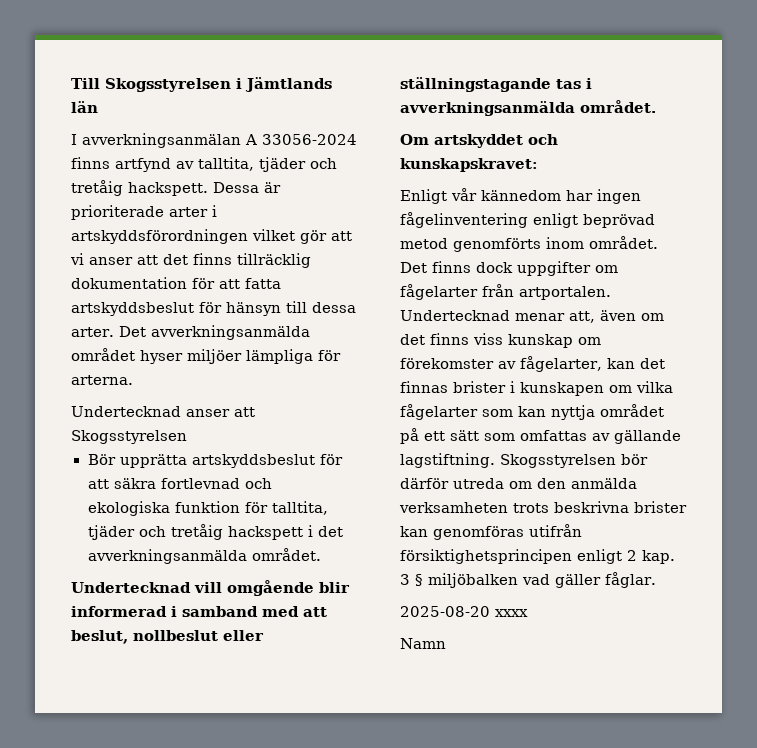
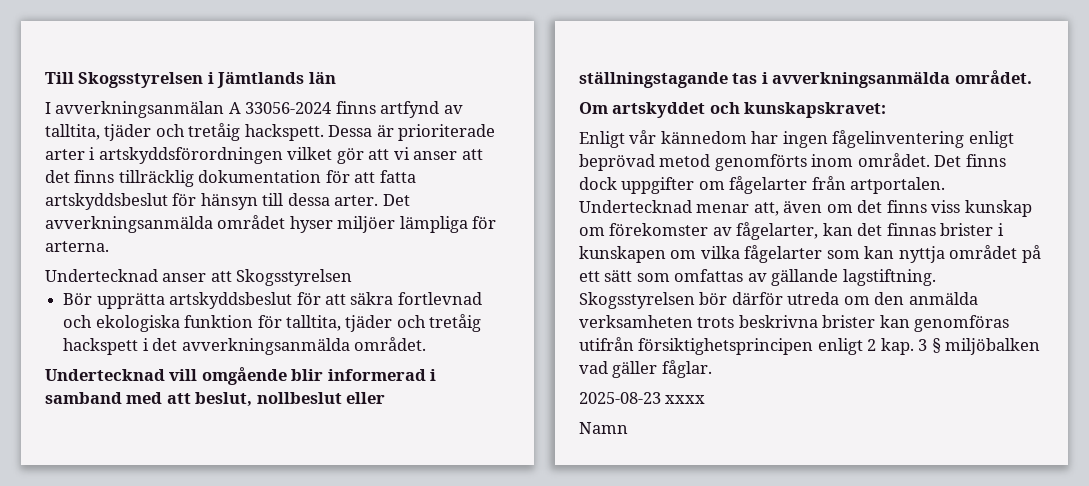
[400,606,490,617] 2025-08-20 -> [579,392,661,404] 2025-08-23

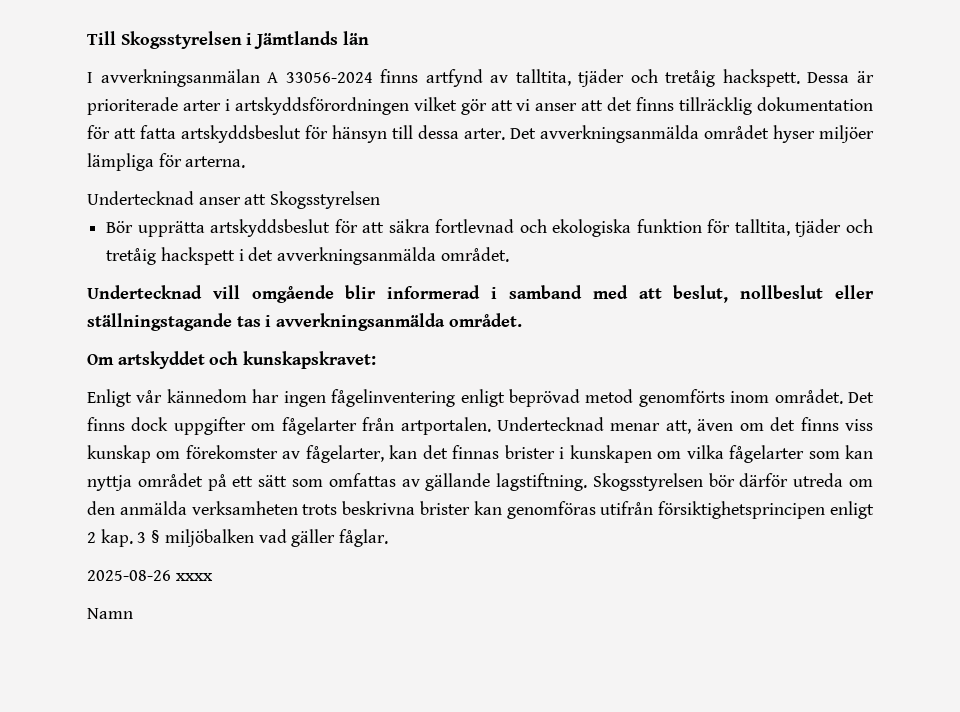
[579,392,661,404] 2025-08-23 -> [87,570,171,581] 2025-08-26

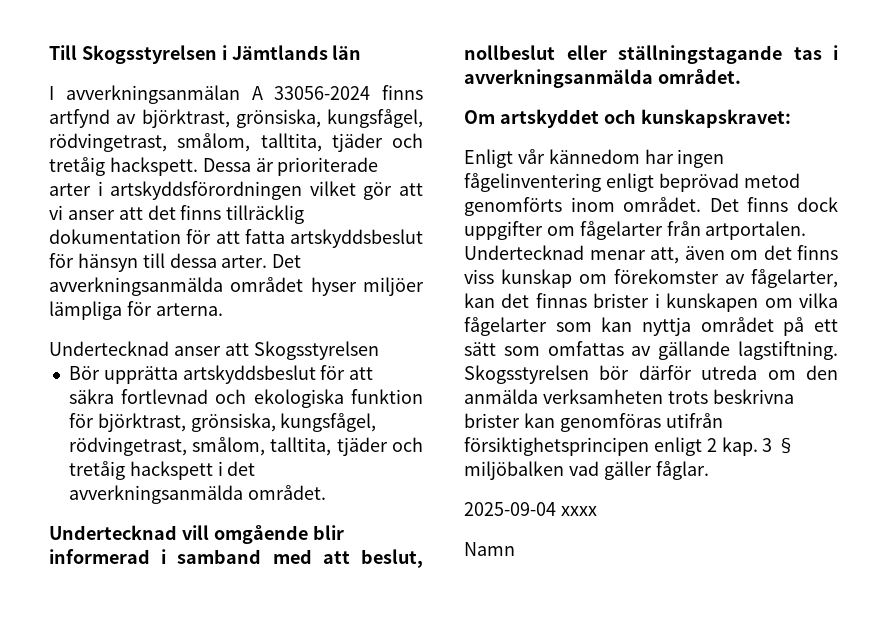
(509, 79) none -> [141,109,423,128] [49,133,251,152] björktrast, grönsiska, kungsfågel, rödvingetrast, smålom,
(731, 226) none -> [97,413,377,432] [68,437,266,456] björktrast, grönsiska, kungsfågel, rödvingetrast, smålom,
[87,570,171,581] 2025-08-26 -> [464,502,556,516] 2025-09-04

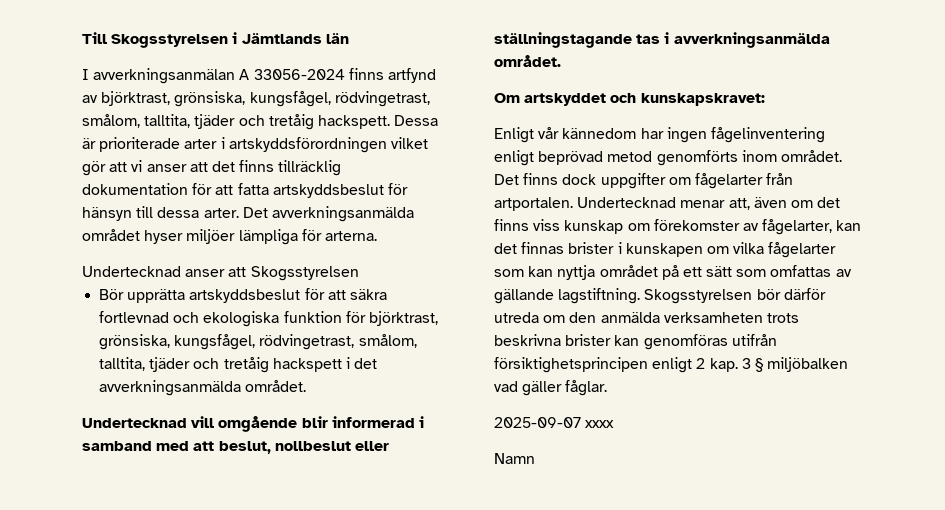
[464,502,556,516] 2025-09-04 -> [494,417,581,428] 2025-09-07

